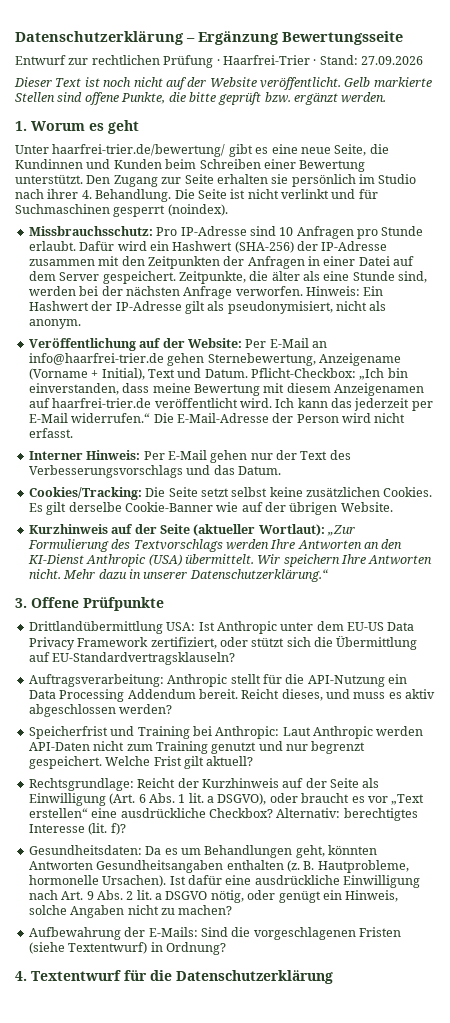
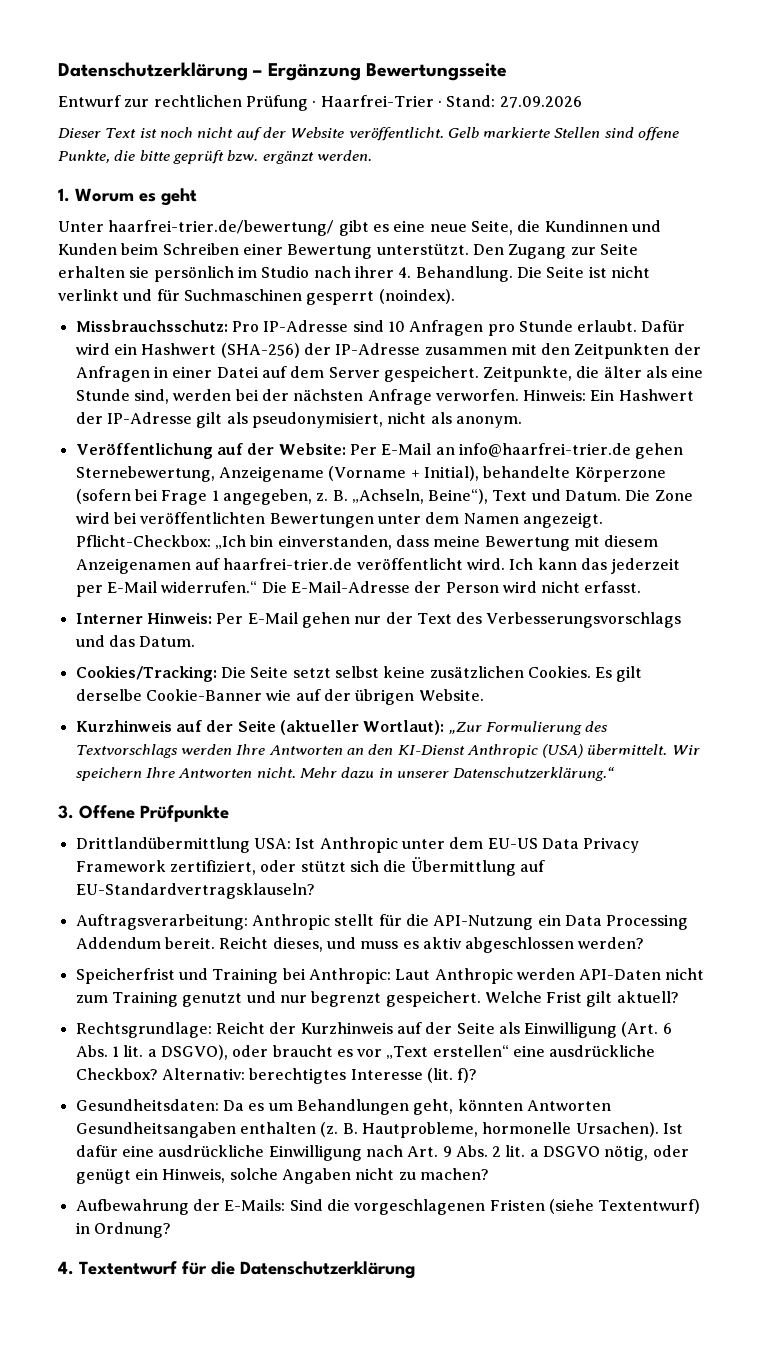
[147,368,248,378] Text und Datum. -> [483,466,666,482] [75,489,693,505] [75,512,603,528] behandelte Körperzone (sofern bei Frage 1 angegeben, z. B. „Achseln, Beine“), Text und Datum. Die Zone wird bei veröffentlichten Bewertungen unter dem Namen angezeigt.

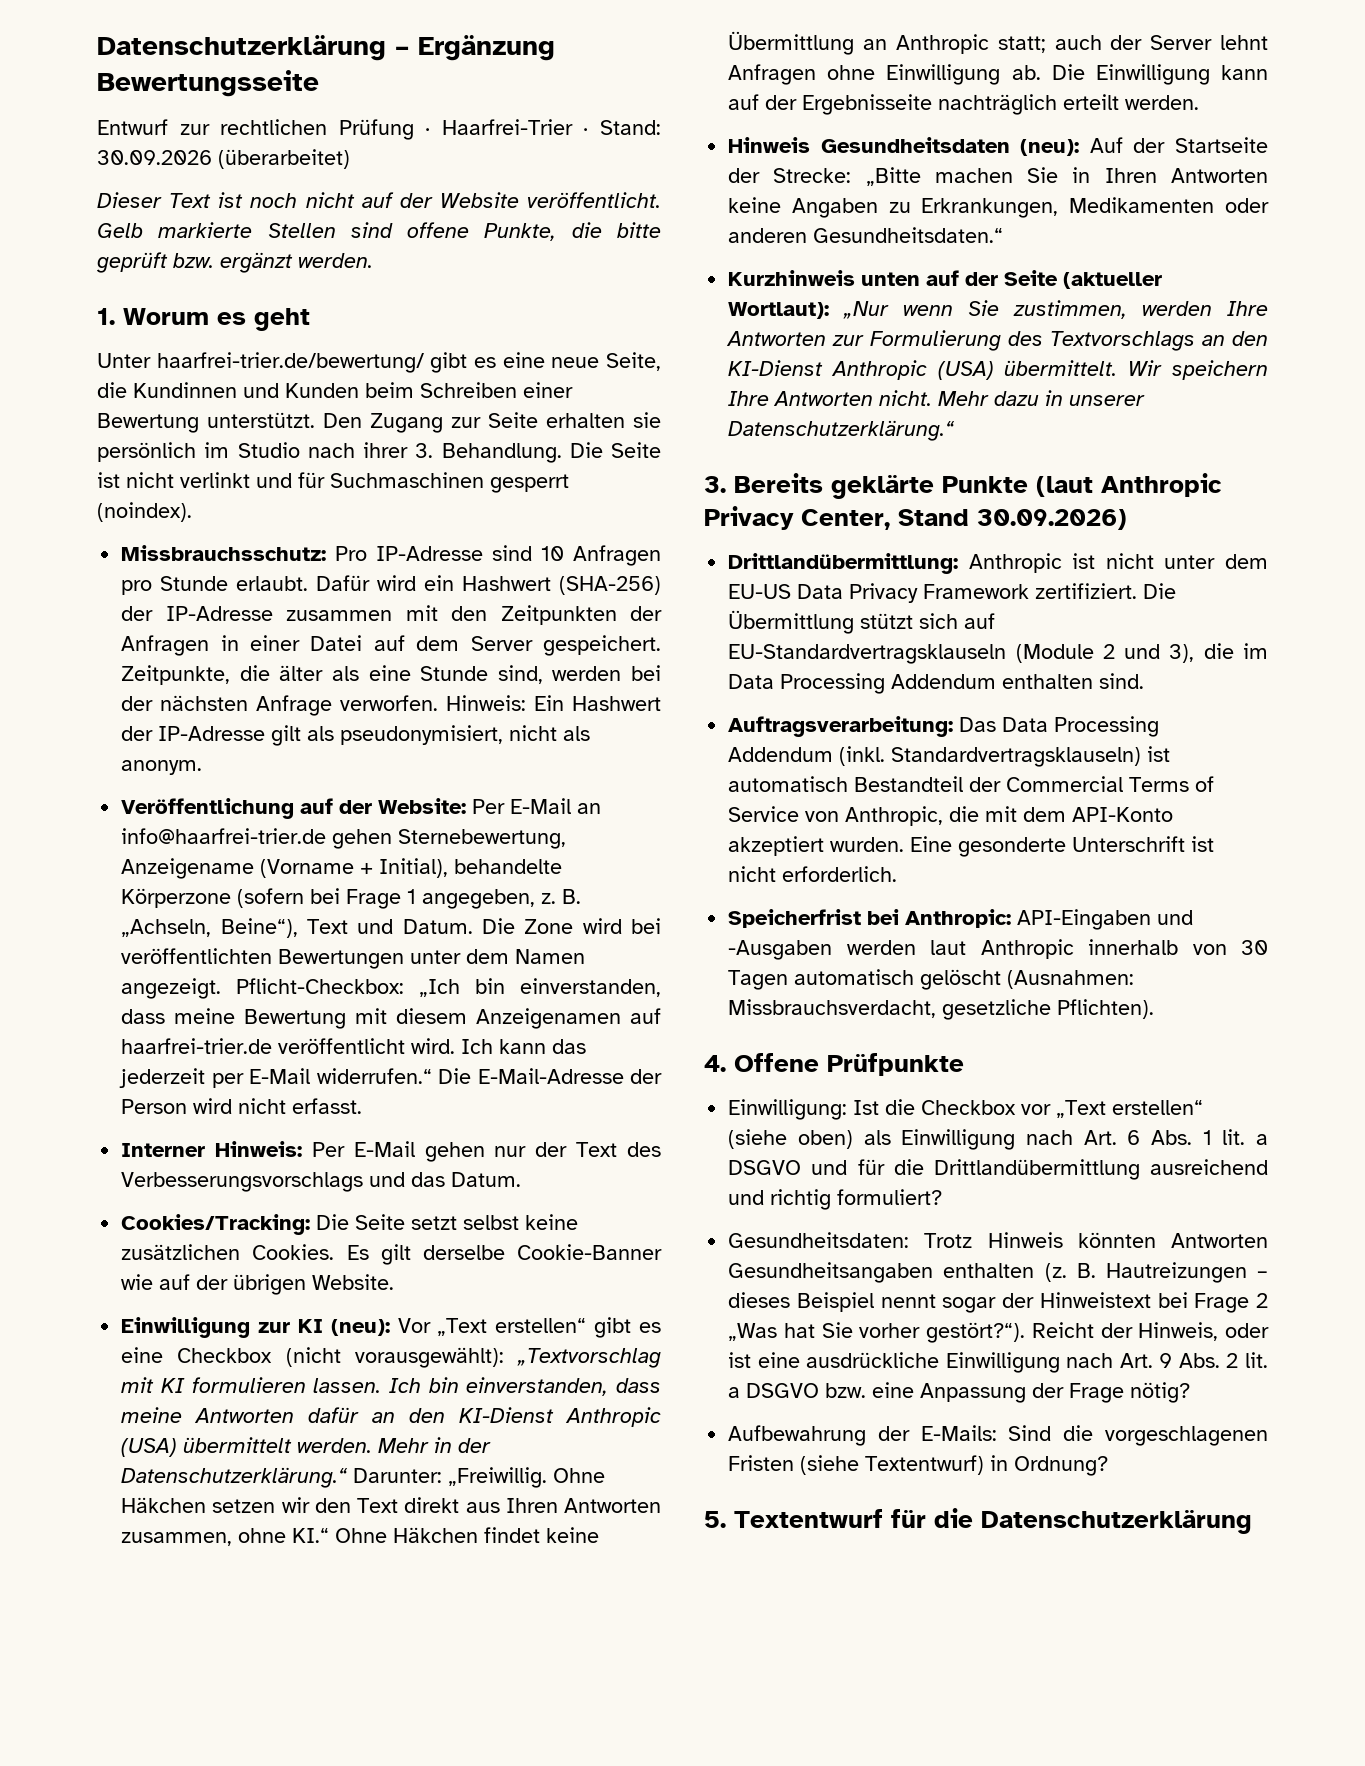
[499,96,582,108] 27.09.2026 -> [97,149,350,169] 30.09.2026 (überarbeitet)
[398,267,412,278] 4. -> [415,443,434,458] 3.
[75,720,172,732] // Kurzhinweis -> [121,1317,662,1338] [121,1347,661,1368] [121,1377,661,1396] [121,1407,661,1427] [121,1437,492,1457] [121,1467,606,1488] [121,1497,662,1513] [121,1527,600,1546] [728,31,1268,55] [728,64,1268,85] [728,94,1200,115] [728,137,1268,156] [728,167,1268,186] [728,197,1269,218] [728,227,1004,243] [728,270,921,286] // Einwilligung zur KI (neu): Vor „Text erstellen“ gibt es eine Checkbox (nicht vorausgewählt): „Textvorschlag mit KI formulieren lassen. Ich bin einverstanden, dass meine Antworten dafür an den KI-Dienst Anthropic (USA) übermittelt werden. Mehr in der Datenschutzerklärung.“ Darunter: „Freiwillig. Ohne Häkchen setzen wir den Text direkt aus Ihren Antworten zusammen, ohne KI.“ Ohne Häkchen findet keine Übermittlung an Anthropic statt; auch der Server lehnt Anfragen ohne Einwilligung ab. Die Einwilligung kann auf der Ergebnisseite nachträglich erteilt werden. // Hinweis Gesundheitsdaten (neu): Auf der Startseite der Strecke: „Bitte machen Sie in Ihren Antworten keine Angaben zu Erkrankungen, Medikamenten oder anderen Gesundheitsdaten.“ // Kurzhinweis unten
[448,721,609,735] [75,744,343,758] „Zur Formulierung des Textvorschlags werden Ihre Antworten -> [843,300,1268,319] [726,330,1196,351] „Nur wenn Sie zustimmen, werden Ihre Antworten zur Formulierung des Textvorschlags
[79,805,229,822] [75,837,398,853] Offene Prüfpunkte // Drittlandübermittlung USA: Ist Anthropic -> [734,473,1222,499] [704,506,1127,530] [728,553,1154,574] Bereits geklärte Punkte (laut Anthropic Privacy Center, Stand 30.09.2026) // Drittlandübermittlung: Anthropic ist nicht
[169,857,545,876] [75,883,315,899] [75,914,689,930] [75,937,645,953] [75,968,705,984] [75,991,679,1007] [75,1022,659,1038] zertifiziert, oder stützt sich die Übermittlung auf EU-Standardvertragsklauseln? // Auftragsverarbeitung: Anthropic stellt für die API-Nutzung ein Data Processing Addendum bereit. Reicht dieses, und muss es aktiv abgeschlossen werden? // Speicherfrist und Training bei Anthropic: Laut Anthropic werden API-Daten nicht zum Training genutzt und nur begrenzt gespeichert. Welche Frist gilt aktuell? // Rechtsgrundlage: Reicht der Kurzhinweis auf der Seite als Einwilligung (Art. -> [1035,583,1177,599] [728,610,996,634] [728,643,1268,664] [728,673,1145,694] [728,716,1160,737] [728,746,1171,767] [728,776,1215,792] [728,806,1174,826] [728,836,1215,857] [728,866,898,882] [728,909,1194,930] [728,939,1268,960] [728,969,1135,990] [728,999,1155,1020] [704,1053,964,1076] [728,1099,1204,1120] [728,1129,1117,1150] zertifiziert. Die Übermittlung stützt sich auf EU-Standardvertragsklauseln (Module 2 und 3), die im Data Processing Addendum enthalten sind. // Auftragsverarbeitung: Das Data Processing Addendum (inkl. Standardvertragsklauseln) ist automatisch Bestandteil der Commercial Terms of Service von Anthropic, die mit dem API-Konto akzeptiert wurden. Eine gesonderte Unterschrift ist nicht erforderlich. // Speicherfrist bei Anthropic: API-Eingaben und -Ausgaben werden laut Anthropic innerhalb von 30 Tagen automatisch gelöscht (Ausnahmen: Missbrauchsverdacht, gesetzliche Pflichten). // 4. Offene Prüfpunkte // Einwilligung: Ist die Checkbox vor „Text erstellen“ (siehe oben) als Einwilligung nach Art.
[160,1045,656,1060] [75,1068,478,1084] [75,1099,454,1115] DSGVO), oder braucht es vor „Text erstellen“ eine ausdrückliche Checkbox? Alternativ: berechtigtes Interesse (lit. f)? // Gesundheitsdaten: Da es um Behandlungen geht, -> [728,1159,1268,1180] [728,1189,943,1210] [728,1232,1063,1248] DSGVO und für die Drittlandübermittlung ausreichend und richtig formuliert? // Gesundheitsdaten: Trotz Hinweis
[361,1122,683,1138] [75,1145,118,1157] Hautprobleme, hormonelle Ursachen). Ist dafür -> [1105,1262,1268,1283] [728,1292,1268,1313] [728,1322,1269,1343] [728,1352,752,1368] Hautreizungen – dieses Beispiel nennt sogar der Hinweistext bei Frage 2 „Was hat Sie vorher gestört?“). Reicht der Hinweis, oder ist
[604,1145,689,1161] [75,1168,489,1184] nötig, oder genügt ein Hinweis, solche Angaben nicht zu machen? -> [825,1382,1191,1403] bzw. eine Anpassung der Frage nötig?
[58,1261,74,1275] 4. -> [704,1511,726,1528] 5.

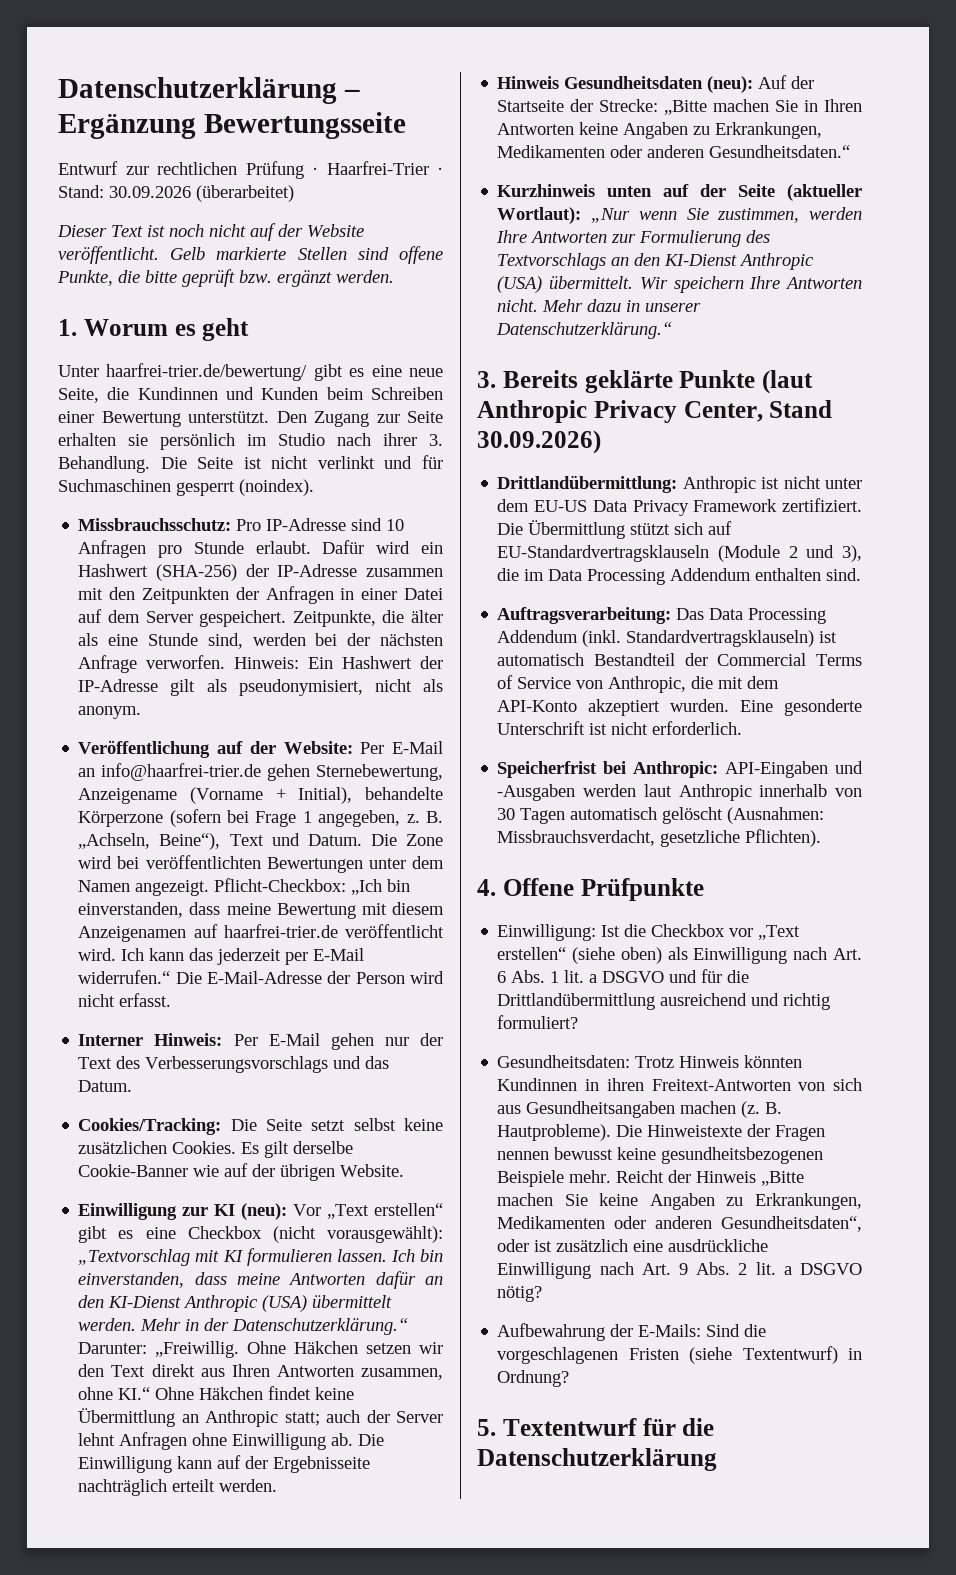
[1171,1233,1268,1248] [728,1262,1268,1283] [728,1292,1268,1313] [728,1322,1219,1343] Antworten Gesundheitsangaben enthalten (z. B. Hautreizungen – dieses Beispiel nennt sogar der Hinweistext bei Frage 2 „Was hat Sie vorher gestört?“). Reicht der Hinweis, -> [497,1078,862,1091] [497,1101,783,1118] [497,1124,826,1141] [497,1147,824,1164] [497,1170,805,1187] [497,1193,862,1210] [497,1216,862,1232] Kundinnen in ihren Freitext-Antworten von sich aus Gesundheitsangaben machen (z. B. Hautprobleme). Die Hinweistexte der Fragen nennen bewusst keine gesundheitsbezogenen Beispiele mehr. Reicht der Hinweis „Bitte machen Sie keine Angaben zu Erkrankungen, Medikamenten oder anderen Gesundheitsdaten“,
(752, 1360) none -> [556,1239,629,1252] zusätzlich
[825,1382,1125,1403] bzw. eine Anpassung der Frage -> (862, 1269) none

